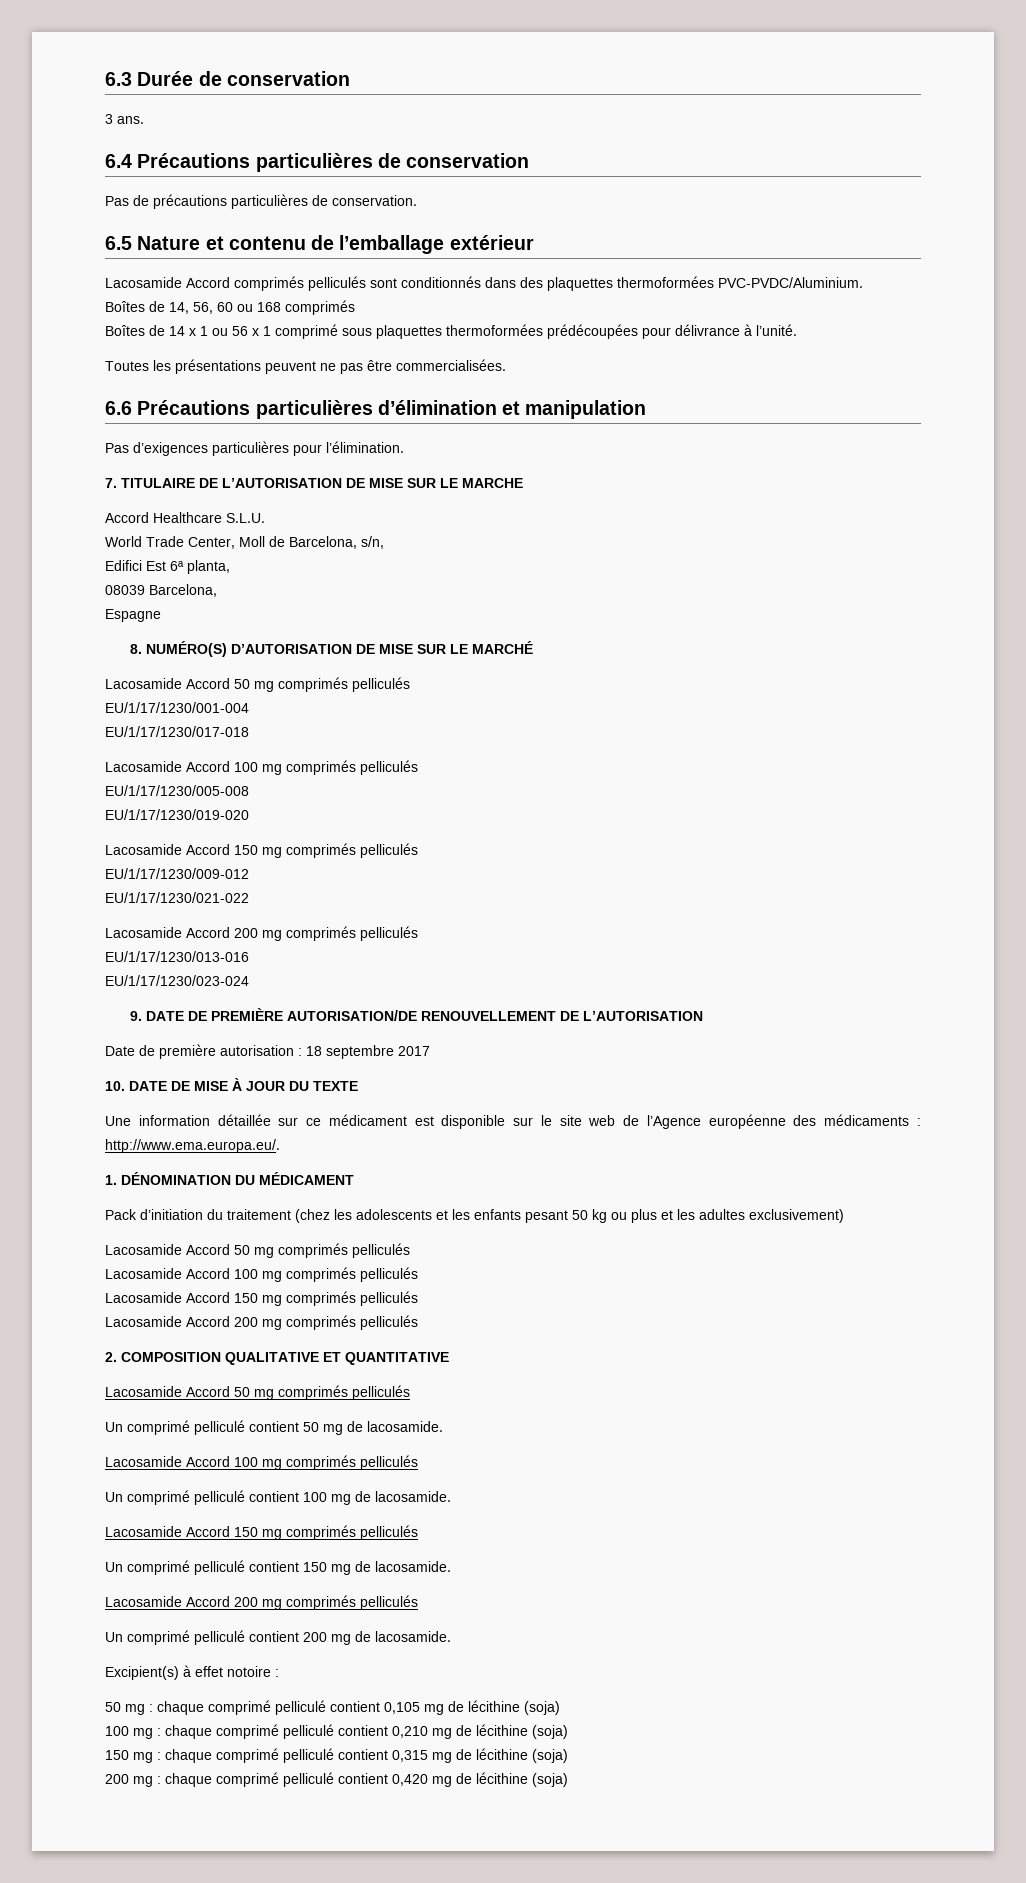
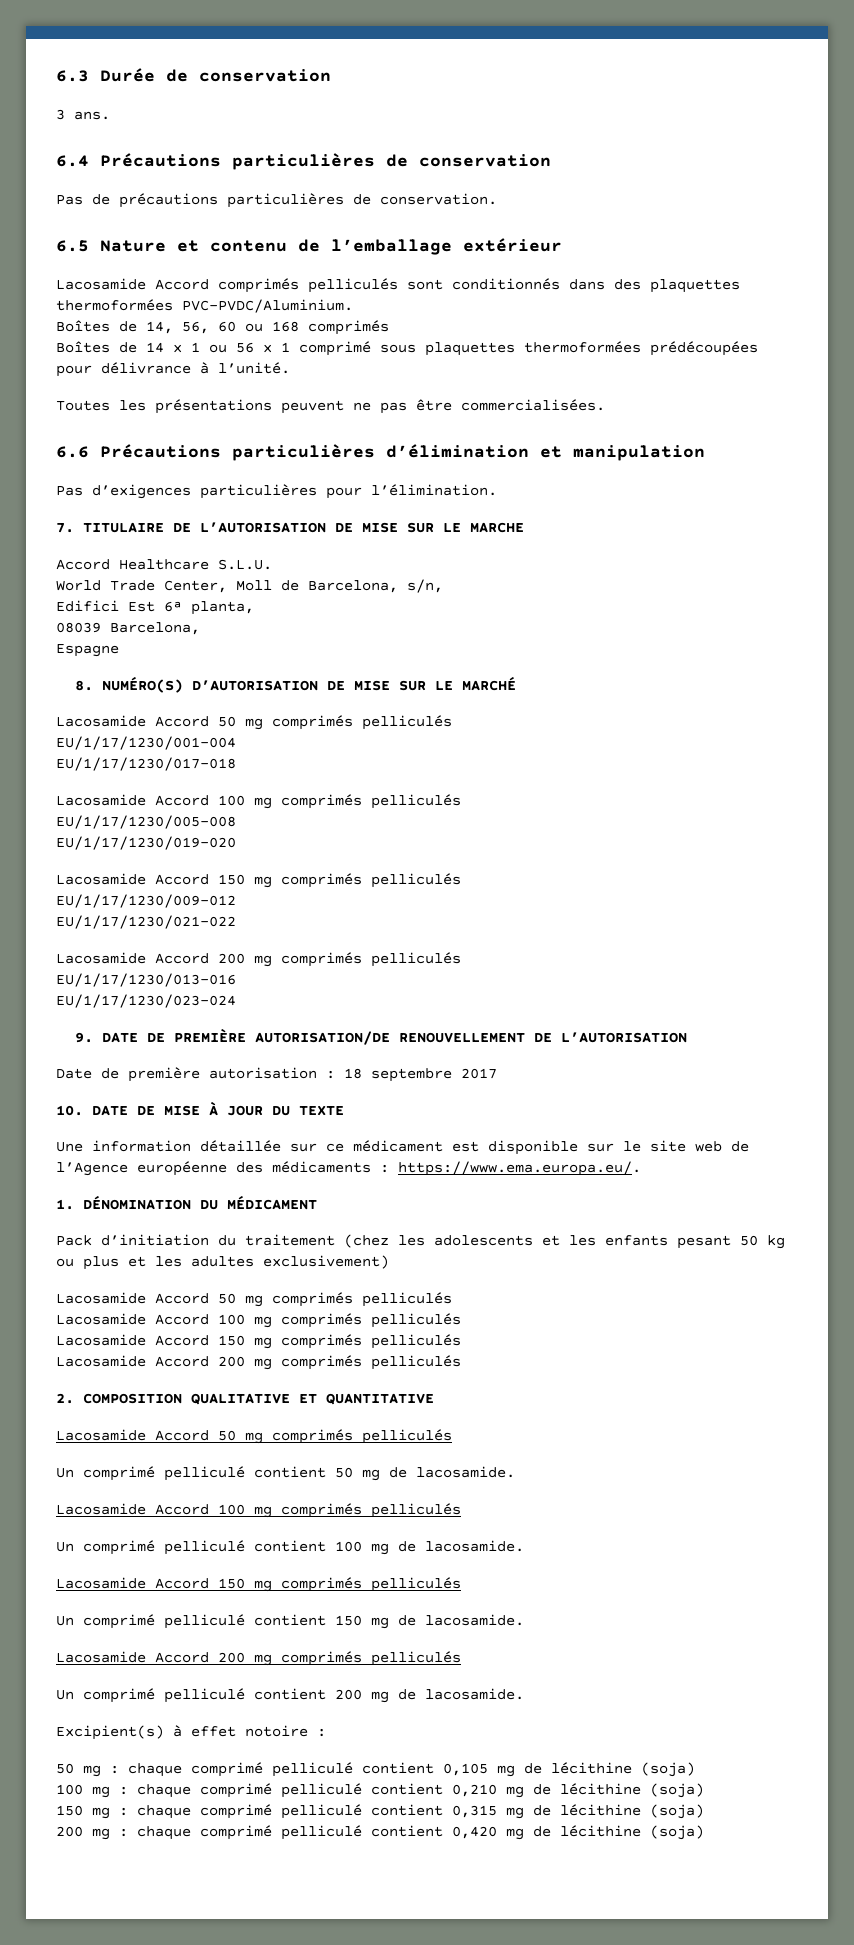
[105,1139,280,1153] http://www.ema.europa.eu/. -> [398,1161,641,1176] https://www.ema.europa.eu/.

